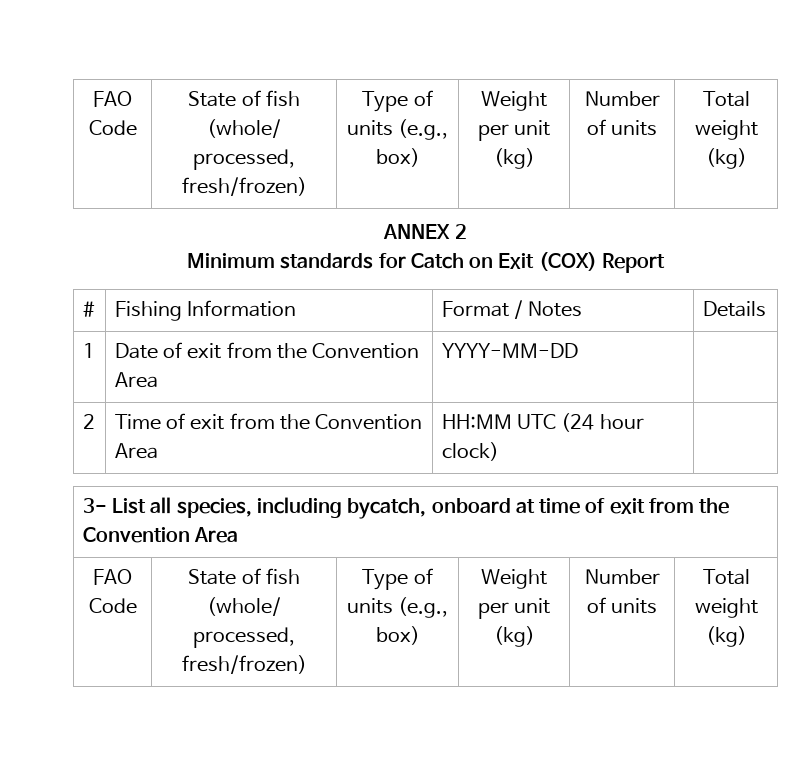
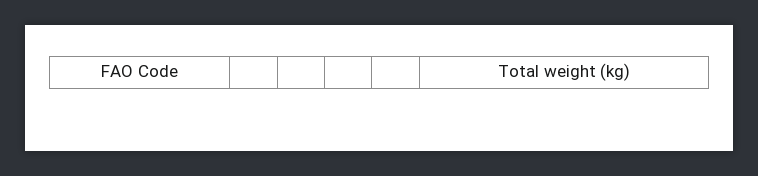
[93,91,133,107] [88,120,137,136] [188,90,300,107] [207,119,281,138] [193,149,295,170] [181,177,307,196] [362,90,433,112] [346,119,449,140] [375,148,420,167] [481,91,547,111] [477,120,551,141] [493,148,535,169] [584,91,660,107] [586,119,658,136] [702,91,750,107] [694,120,758,140] [705,148,747,169] [383,224,467,239] [187,252,665,273] [82,301,95,317] [114,300,297,321] [441,300,583,319] [702,301,766,317] [82,343,95,358] [114,342,420,359] [114,372,158,388] [441,343,578,358] [82,414,95,429] [114,413,423,430] [114,443,158,459] [441,413,644,432] [441,442,499,461] [82,497,730,519] [82,527,239,543] [93,569,133,585] [88,598,137,614] [188,568,300,585] [207,597,281,616] [193,627,295,648] [181,655,307,674] [362,568,433,590] [346,597,449,618] [375,626,420,645] [481,569,547,589] [477,598,551,619] [493,626,535,647] [584,569,660,585] [586,597,658,614] FAO Code | State of fish (whole/ processed, fresh/frozen) | Type of units (e.g., box) | Weight per unit (kg) | Number of units | Total weight (kg) // ANNEX 2 // Minimum standards for Catch on Exit (COX) Report // # | Fishing Information | Format / Notes | Details // 1 | Date of exit from the Convention Area | YYYY-MM-DD | // 2 | Time of exit from the Convention Area | HH:MM UTC (24 hour clock) | // 3- List all species, including bycatch, onboard at time of exit from the Convention Area // FAO Code | State of fish (whole/ processed, fresh/frozen) | Type of units (e.g., box) | Weight per unit (kg) | Number of units -> [101,65,178,77] FAO Code | | | |

